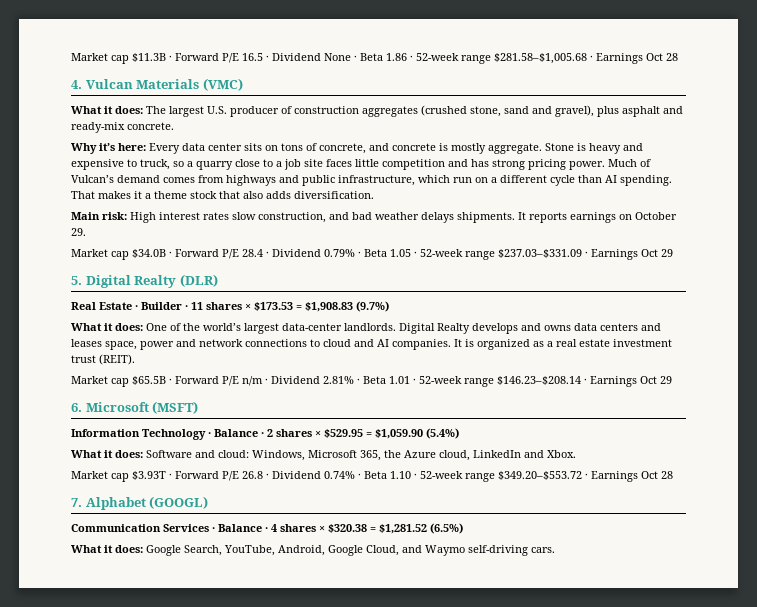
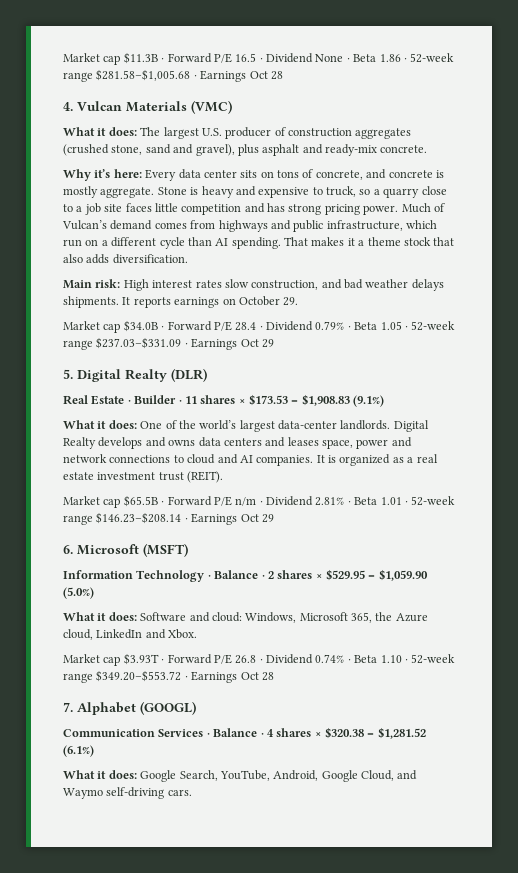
[356,301,389,312] (9.7%) -> [353,395,385,407] (9.1%)
[426,428,459,439] (5.4%) -> [63,587,94,599] (5.0%)
[430,523,463,534] (6.5%) -> [63,745,94,757] (6.1%)

